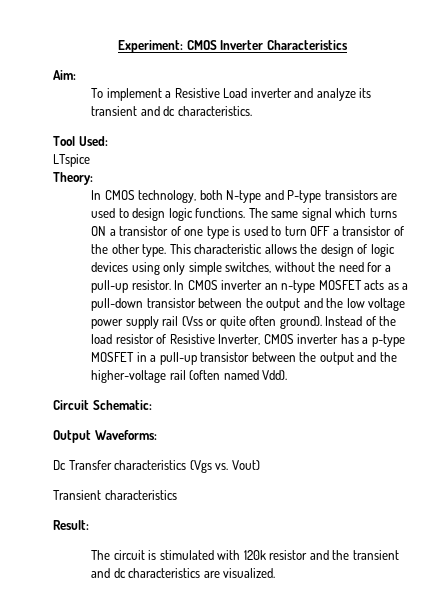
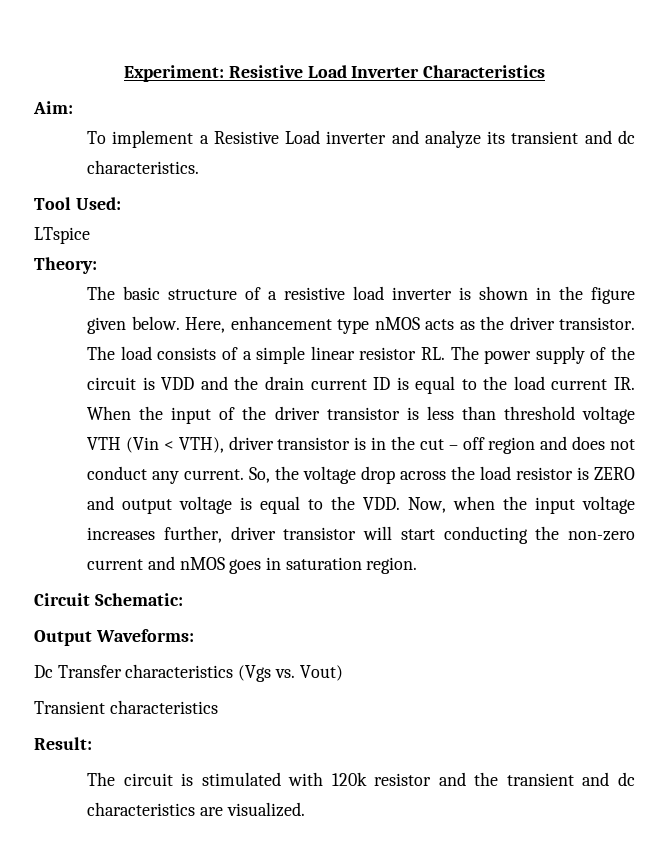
[186,40,217,50] CMOS -> [228,65,347,78] Resistive Load
[91,190,398,203] [91,208,397,221] [91,226,404,239] [91,244,395,257] [91,262,391,275] [91,280,409,293] [91,298,406,311] [91,316,397,329] [91,334,405,347] [91,352,397,365] [91,370,288,383] In CMOS technology, both N-type and P-type transistors are used to design logic functions. The same signal which turns ON a transistor of one type is used to turn OFF a transistor of the other type. This characteristic allows the design of logic devices using only simple switches, without the need for a pull-up resistor. In CMOS inverter an n-type MOSFET acts as a pull-down transistor between the output and the low voltage power supply rail (Vss or quite often ground). Instead of the load resistor of Resistive Inverter, CMOS inverter has a p-type MOSFET in a pull-up transistor between the output and the higher-voltage rail (often named Vdd). -> [87,286,635,304] [87,316,636,334] [87,346,635,364] [87,376,636,394] [87,406,635,424] [87,436,635,454] [87,466,635,484] [87,496,635,514] [87,526,636,544] [87,556,418,574] The basic structure of a resistive load inverter is shown in the figure given below. Here, enhancement type nMOS acts as the driver transistor. The load consists of a simple linear resistor RL. The power supply of the circuit is VDD and the drain current ID is equal to the load current IR. When the input of the driver transistor is less than threshold voltage VTH (Vin < VTH), driver transistor is in the cut – off region and does not conduct any current. So, the voltage drop across the load resistor is ZERO and output voltage is equal to the VDD. Now, when the input voltage increases further, driver transistor will start conducting the non-zero current and nMOS goes in saturation region.

